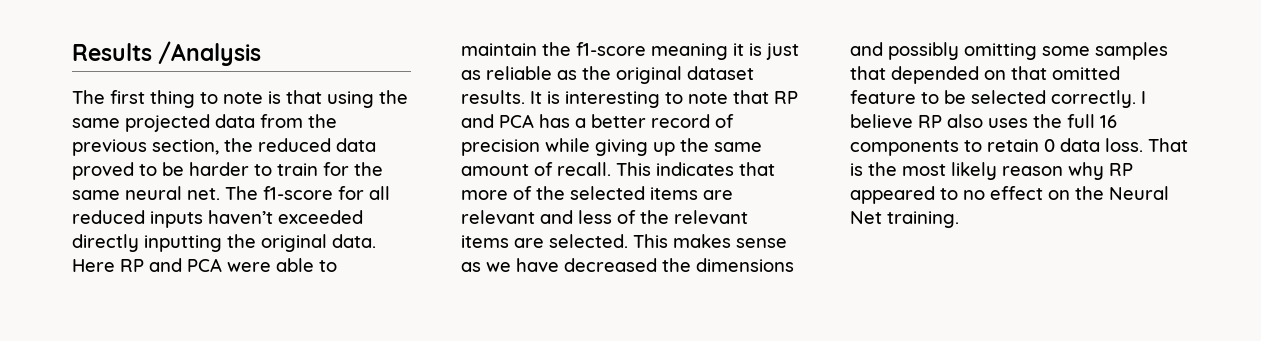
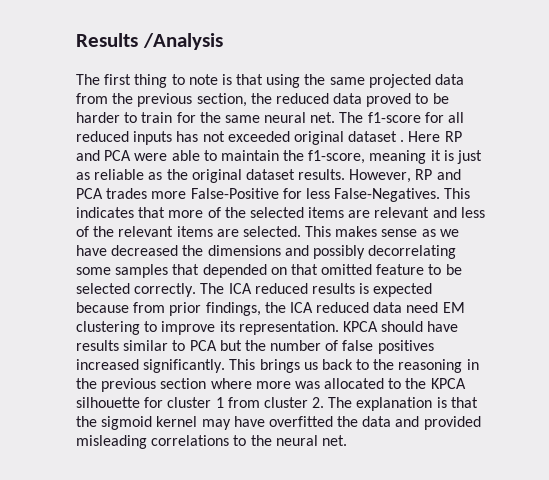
[208,210,363,224] [72,234,376,252] haven’t exceeded directly inputting the original data. -> [176,131,405,145] has not exceeded original dataset .
[576,42,646,56] f1-score -> [308,150,366,164] f1-score,
[530,90,798,108] [461,114,734,128] [461,138,762,156] [461,162,611,176] It is interesting to note that RP and PCA has a better record of precision while giving up the same amount of recall. -> [349,169,461,183] [76,188,441,202] However, RP and PCA trades more False-Positive for less False-Negatives.
[964,43,1037,60] omitting -> [368,245,457,259] decorrelating
[1141,91,1146,104] [850,114,1117,128] [850,138,1188,156] [850,162,1133,180] [850,186,1169,204] [850,211,959,228] I believe RP also uses the full 16 components to retain 0 data loss. That is the most likely reason why RP appeared to no effect on the Neural Net training. -> [200,283,433,297] [76,302,465,316] [76,321,459,335] [76,340,434,354] [76,359,479,373] [76,378,466,392] [76,397,478,411] [76,416,481,430] [76,435,347,449] The ICA reduced results is expected because from prior findings, the ICA reduced data need EM clustering to improve its representation. KPCA should have results similar to PCA but the number of false positives increased significantly. This brings us back to the reasoning in the previous section where more was allocated to the KPCA silhouette for cluster 1 from cluster 2. The explanation is that the sigmoid kernel may have overfitted the data and provided misleading correlations to the neural net.

